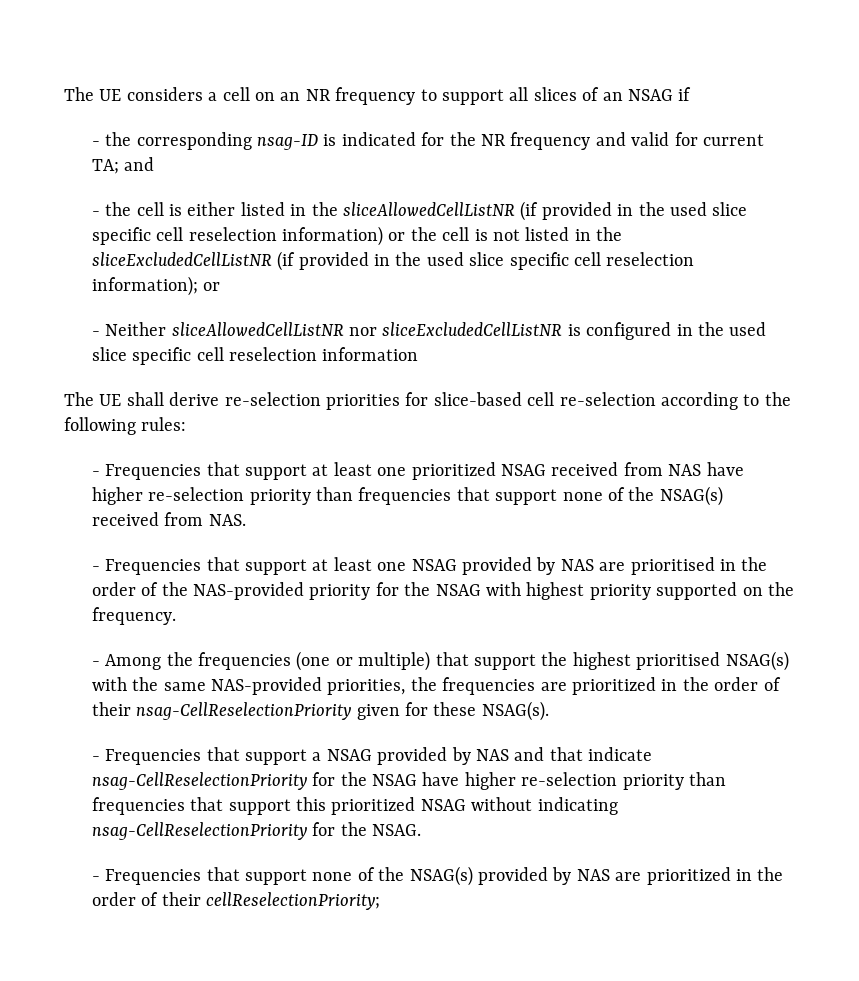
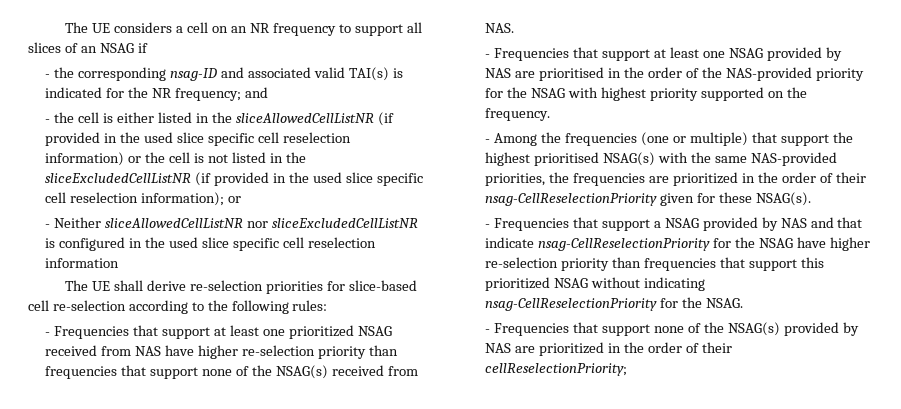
(318, 142) none -> [220,67,389,81] and associated valid TAI(s)
[510,132,764,150] [91,159,119,174] frequency and valid for current TA; -> [174,88,241,101] frequency;

